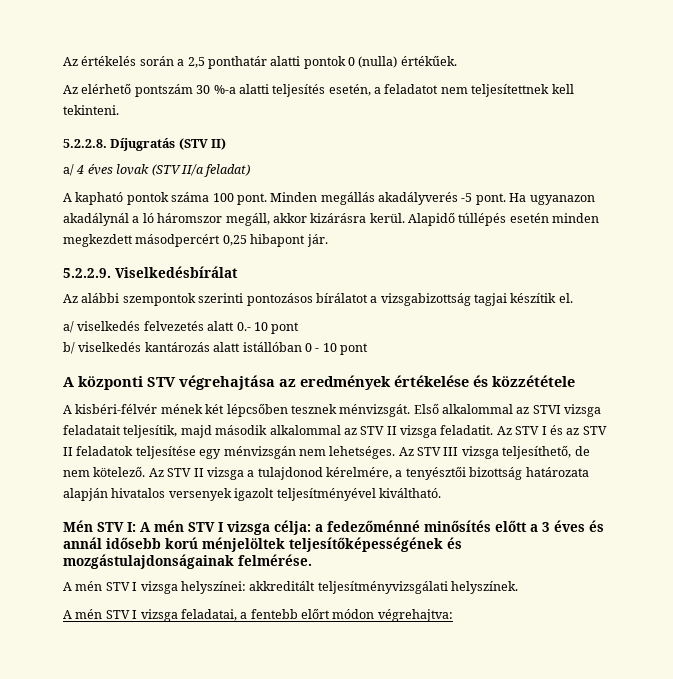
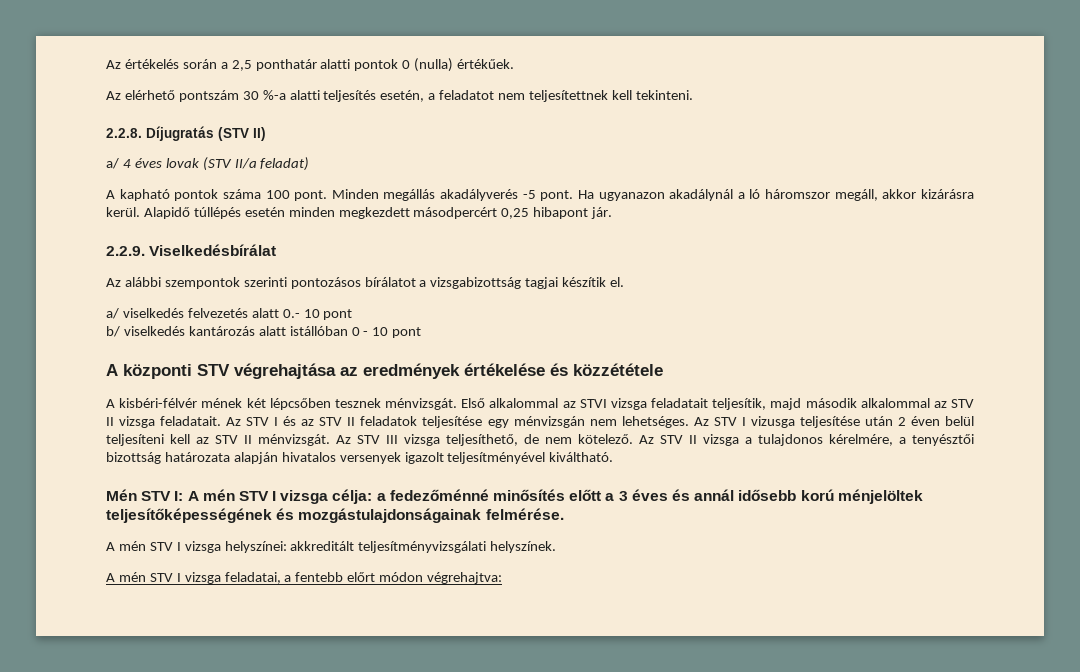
[63,139,107,148] 5.2.2.8. -> [106,128,142,138] 2.2.8.
[63,268,111,278] 5.2.2.9. -> [106,246,145,256] 2.2.9.
[440,425,494,435] feladatit. -> [160,416,222,426] feladatait.
(441, 451) none -> [741,416,974,428] [106,434,380,446] I vizusga teljesítése után 2 éven belül teljesíteni kell az STV II ménvizsgát. Az STV
[257,467,323,480] tulajdonod -> [758,434,823,446] tulajdonos

